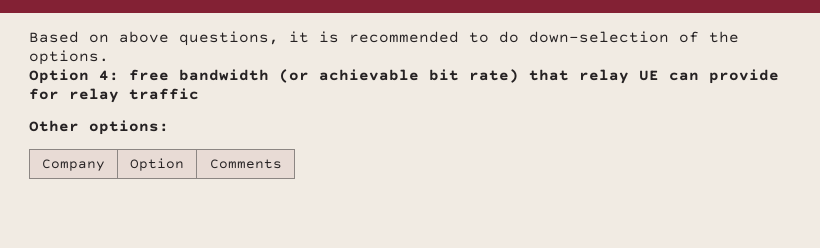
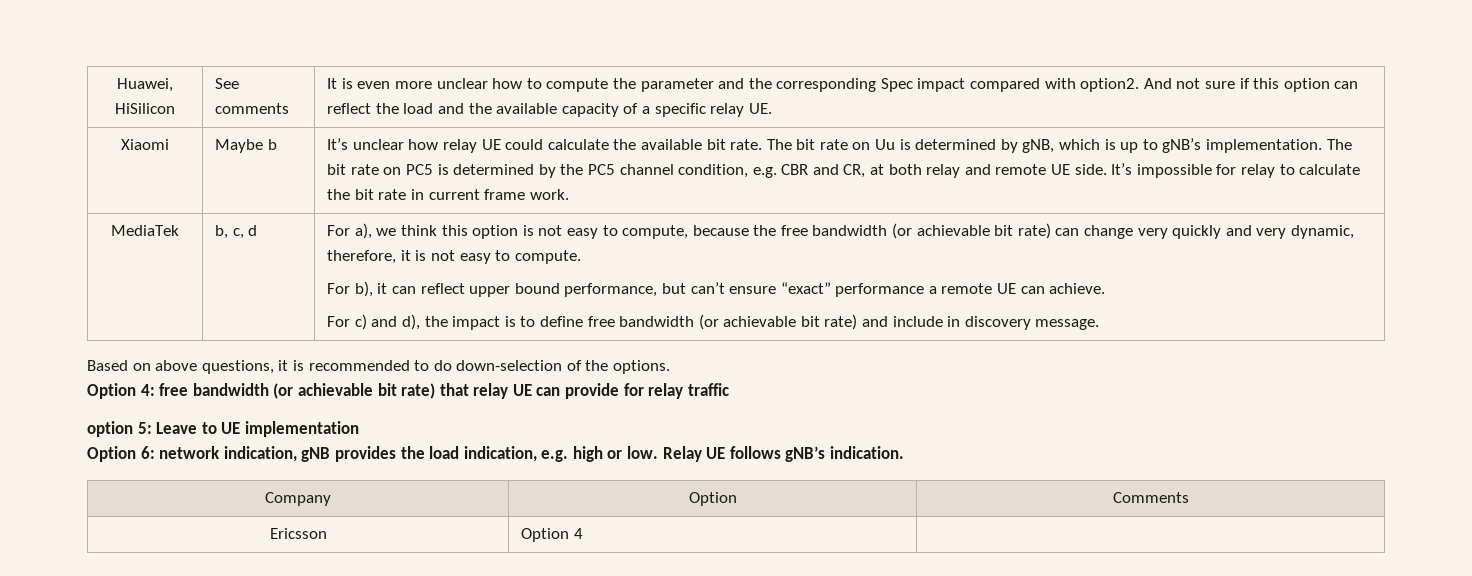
(29, 37) none -> [117,78,173,92] [115,103,175,114] [215,78,240,89] [215,103,290,114] [327,78,1359,92] [327,103,772,117] [121,139,169,150] [215,139,277,153] [327,138,1352,153] [327,163,1361,178] [327,189,569,200] [111,225,179,236] [215,225,258,239] [327,223,1354,239] [327,250,581,264] [327,281,1106,297] [327,314,1100,330] Huawei, HiSilicon | See comments | It is even more unclear how to compute the parameter and the corresponding Spec impact compared with option2. And not sure if this option can reflect the load and the available capacity of a specific relay UE. // Xiaomi | Maybe b | It’s unclear how relay UE could calculate the available bit rate. The bit rate on Uu is determined by gNB, which is up to gNB’s implementation. The bit rate on PC5 is determined by the PC5 channel condition, e.g. CBR and CR, at both relay and remote UE side. It’s impossible for relay to calculate the bit rate in current frame work. // MediaTek | b, c, d | For a), we think this option is not easy to compute, because the free bandwidth (or achievable bit rate) can change very quickly and very dynamic, therefore, it is not easy to compute. // For b), it can reflect upper bound performance, but can’t ensure “exact” performance a remote UE can achieve. // For c) and d), the impact is to define free bandwidth (or achievable bit rate) and include in discovery message. //
[29,120,169,135] Other options: -> [87,421,359,437] [87,446,905,462] option 5: Leave to UE implementation // Option 6: network indication, gNB provides the load indication, e.g. high or low. Relay UE follows gNB’s indication.
(282, 164) none -> [269,528,327,539] [521,528,583,542] // Ericsson | Option 4 |

